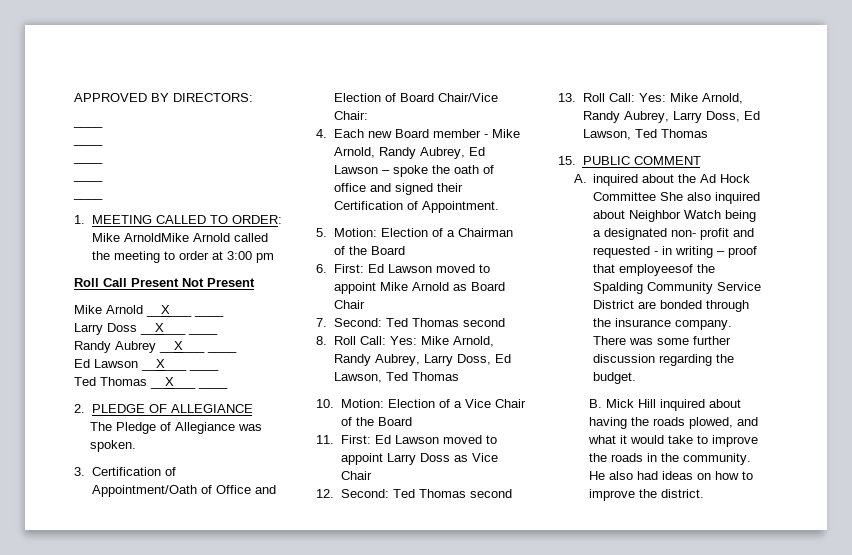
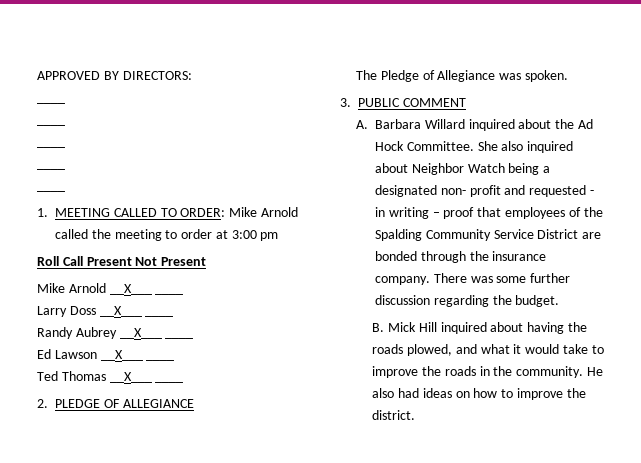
[123,233,189,242] ArnoldMike -> (258, 212) none
[91,467,176,476] [91,485,276,497] [333,93,498,102] [333,111,368,120] [316,129,520,138] [333,147,485,159] [333,165,494,177] [333,183,463,195] [333,201,499,213] [316,228,513,237] [333,246,405,255] [316,264,490,273] [333,282,505,294] [333,300,365,309] [316,318,505,327] [316,336,494,347] [333,354,511,366] [333,372,459,383] [316,399,526,408] [340,417,412,426] [316,435,497,444] [340,453,498,465] [340,471,372,480] [316,489,512,498] [558,93,743,104] [582,111,760,123] [582,129,708,140] [558,156,576,165] Certification of Appointment/Oath of Office and Election of Board Chair/Vice Chair: // 4. Each new Board member - Mike Arnold, Randy Aubrey, Ed Lawson – spoke the oath of office and signed their Certification of Appointment. // 5. Motion: Election of a Chairman of the Board // 6. First: Ed Lawson moved to appoint Mike Arnold as Board Chair // 7. Second: Ted Thomas second // 8. Roll Call: Yes: Mike Arnold, Randy Aubrey, Larry Doss, Ed Lawson, Ted Thomas // 10. Motion: Election of a Vice Chair of the Board // 11. First: Ed Lawson moved to appoint Larry Doss as Vice Chair // 12. Second: Ted Thomas second // 13. Roll Call: Yes: Mike Arnold, Randy Aubrey, Larry Doss, Ed Lawson, Ted Thomas // 15. -> (351, 102) none
(587, 178) none -> [375,119,465,129] Barbara Willard
[593,192,657,201] Committee -> [406,141,474,151] Committee.
[619,264,694,276] employeesof -> [505,207,581,219] employees of

